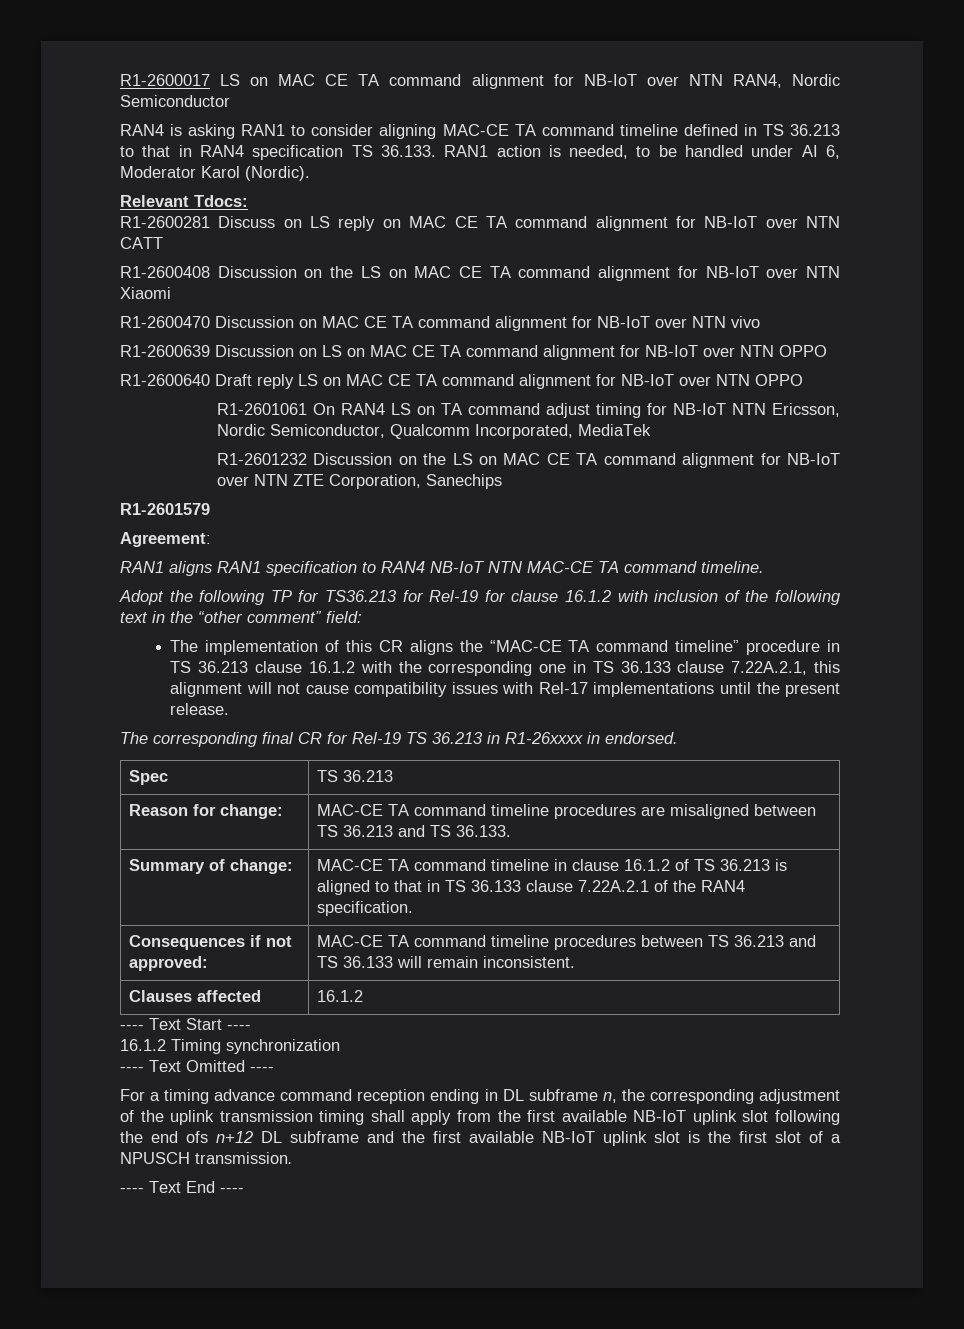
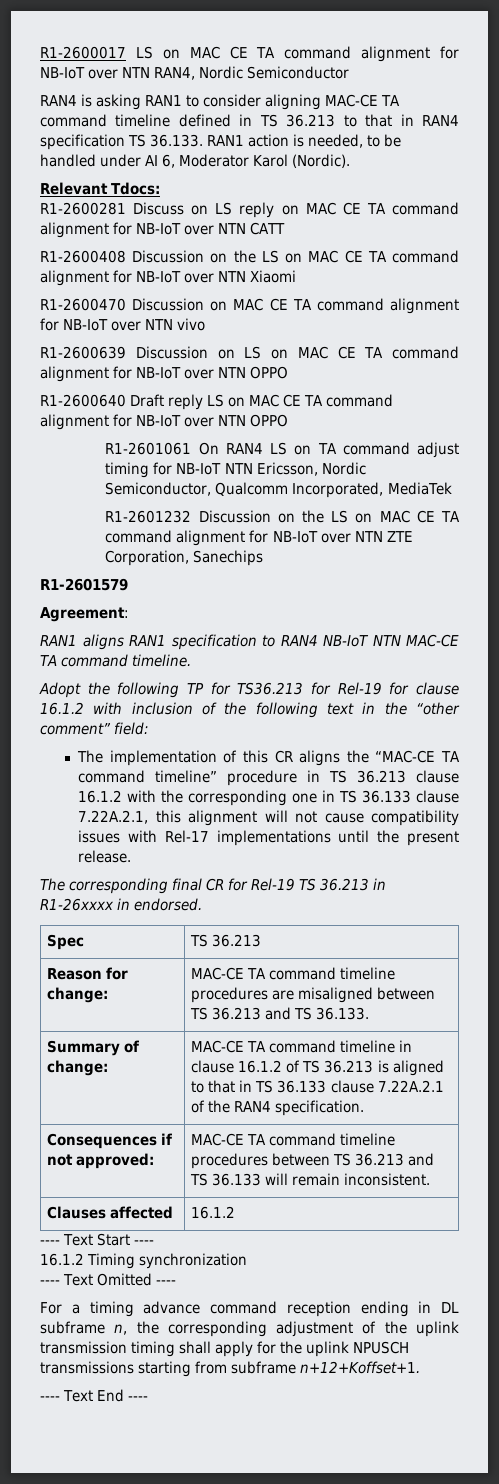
[457,1110,840,1125] [120,1131,841,1146] [120,1152,293,1164] from the first available NB-IoT uplink slot following the end ofs n+12 DL subframe and the first available NB-IoT uplink slot is the first slot of a NPUSCH transmission. -> [257,1341,410,1357] [40,1361,421,1377] for the uplink NPUSCH transmissions starting from subframe n+12+Koffset+1.

